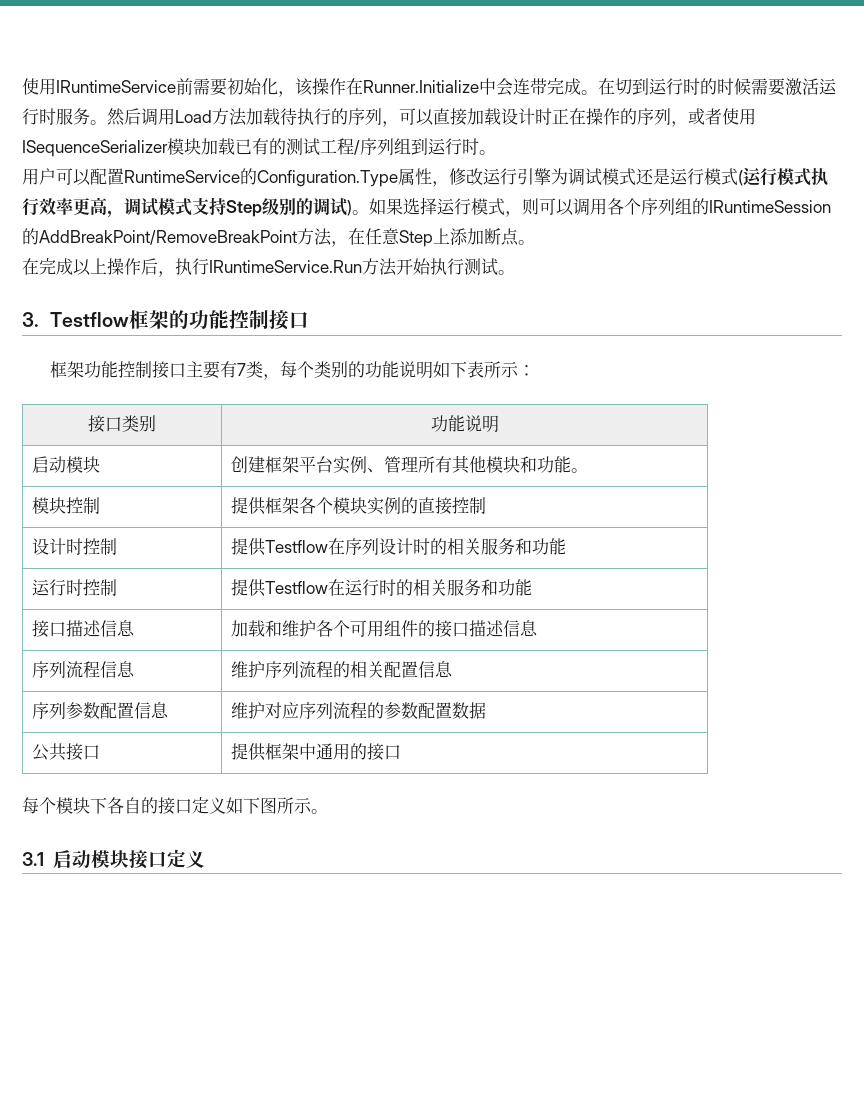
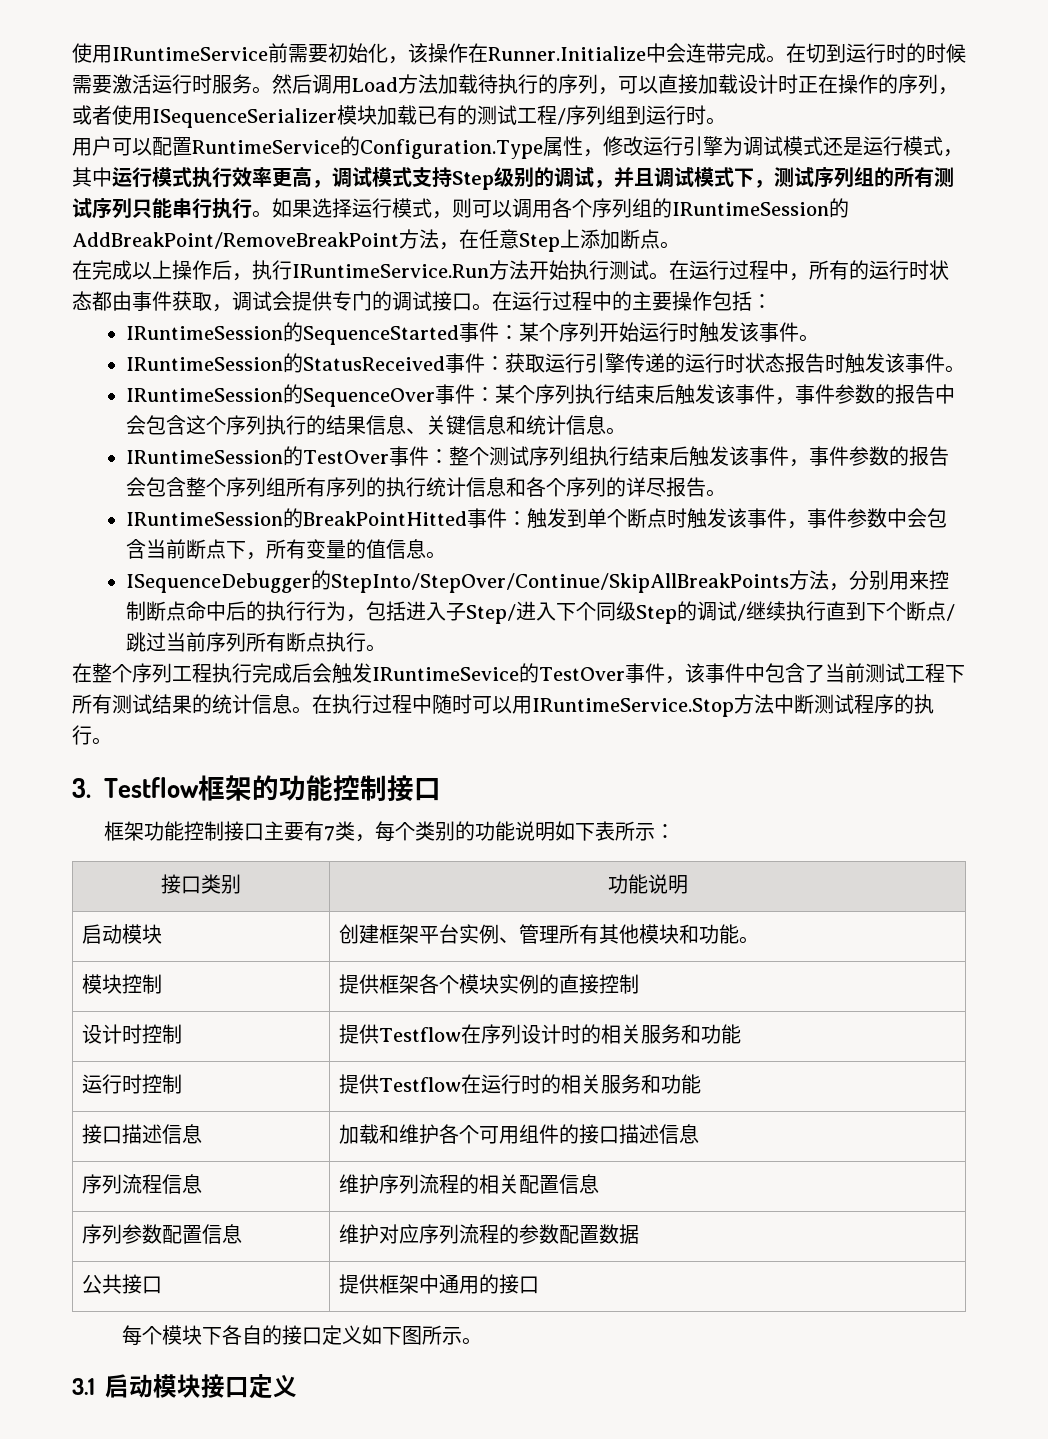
[738,170,743,186] ( -> [942,149,963,157] [72,167,112,187] ，其中
[347,200,352,216] ) -> [594,167,954,188] [72,198,252,219] ，并且调试模式下，测试序列组的所有测试序列只能串行执行
(515, 272) none -> [669,260,949,281] [72,291,772,312] [126,322,820,345] [126,353,966,374] [126,384,956,407] [126,415,627,435] [126,446,950,467] [126,477,727,497] [126,508,948,529] [126,539,447,560] [126,570,950,593] [126,601,956,624] [126,632,387,652] [72,663,965,684] [72,694,934,717] [72,725,112,745] 在运行过程中，所有的运行时状态都由事件获取，调试会提供专门的调试接口。在运行过程中的主要操作包括： // IRuntimeSession的SequenceStarted事件：某个序列开始运行时触发该事件。 // IRuntimeSession的StatusReceived事件：获取运行引擎传递的运行时状态报告时触发该事件。 // IRuntimeSession的SequenceOver事件：某个序列执行结束后触发该事件，事件参数的报告中会包含这个序列执行的结果信息、关键信息和统计信息。 // IRuntimeSession的TestOver事件：整个测试序列组执行结束后触发该事件，事件参数的报告会包含整个序列组所有序列的执行统计信息和各个序列的详尽报告。 // IRuntimeSession的BreakPointHitted事件：触发到单个断点时触发该事件，事件参数中会包含当前断点下，所有变量的值信息。 // ISequenceDebugger的StepInto/StepOver/Continue/SkipAllBreakPoints方法，分别用来控制断点命中后的执行行为，包括进入子Step/进入下个同级Step的调试/继续执行直到下个断点/跳过当前序列所有断点执行。 // 在整个序列工程执行完成后会触发IRuntimeSevice的TestOver事件，该事件中包含了当前测试工程下所有测试结果的统计信息。在执行过程中随时可以用IRuntimeService.Stop方法中断测试程序的执行。

